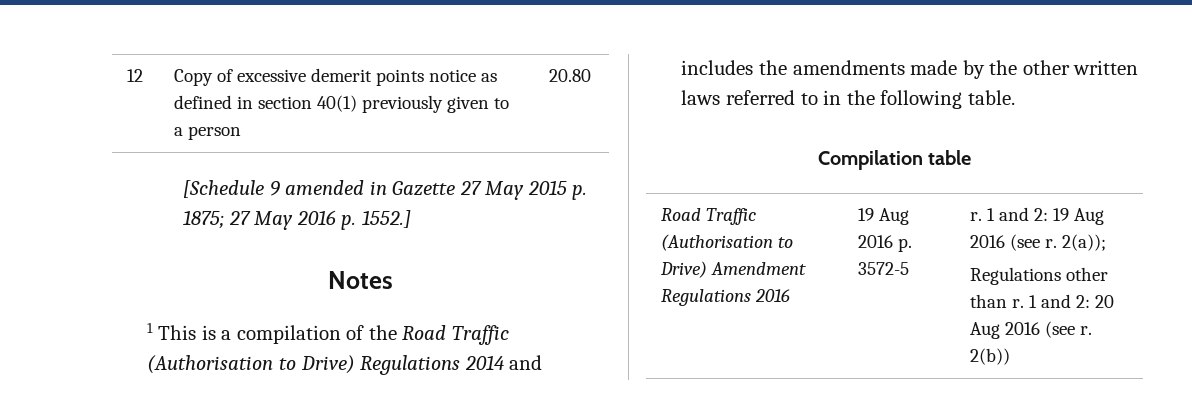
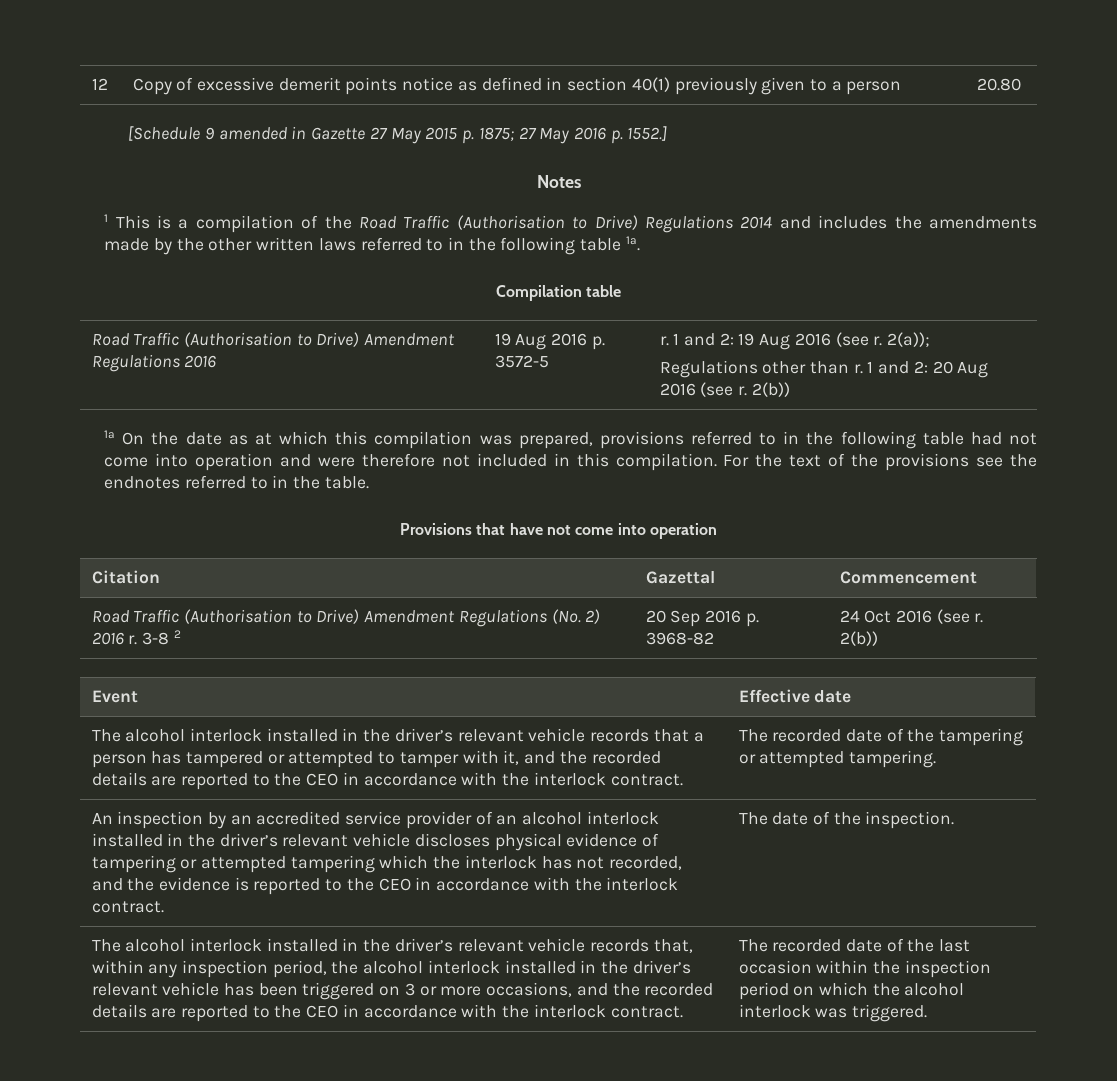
[967,90,1015,105] table. -> [580,236,640,251] table 1a.
(1011, 356) none -> [104,430,1037,449] [104,453,1038,471] [104,475,369,489] [400,523,717,539] [91,570,160,584] [645,571,715,584] [839,571,977,584] [91,609,601,627] [91,630,181,645] [645,610,759,627] [645,632,714,645] [839,609,984,624] [839,631,878,646] [91,690,138,703] [738,689,852,703] [91,728,704,742] [91,750,661,768] [91,772,683,790] [738,728,1024,746] [738,750,936,768] [91,811,659,829] [91,833,660,851] [91,855,683,873] [91,877,679,895] [91,901,164,913] [738,811,955,829] [91,938,693,953] [91,960,691,978] [91,982,714,1000] [91,1004,683,1022] [738,938,971,952] [738,960,991,978] [738,982,965,1000] [738,1004,927,1022] // 1a On the date as at which this compilation was prepared, provisions referred to in the following table had not come into operation and were therefore not included in this compilation. For the text of the provisions see the endnotes referred to in the table. // Provisions that have not come into operation // Citation | Gazettal | Commencement // Road Traffic (Authorisation to Drive) Amendment Regulations (No. 2) 2016 r. 3-8 2 | 20 Sep 2016 p. 3968-82 | 24 Oct 2016 (see r. 2(b)) // Event | Effective date // The alcohol interlock installed in the driver’s relevant vehicle records that a person has tampered or attempted to tamper with it, and the recorded details are reported to the CEO in accordance with the interlock contract. | The recorded date of the tampering or attempted tampering. // An inspection by an accredited service provider of an alcohol interlock installed in the driver’s relevant vehicle discloses physical evidence of tampering or attempted tampering which the interlock has not recorded, and the evidence is reported to the CEO in accordance with the interlock contract. | The date of the inspection. // The alcohol interlock installed in the driver’s relevant vehicle records that, within any inspection period, the alcohol interlock installed in the driver’s relevant vehicle has been triggered on 3 or more occasions, and the recorded details are reported to the CEO in accordance with the interlock contract. | The recorded date of the last occasion within the inspection period on which the alcohol interlock was triggered.

